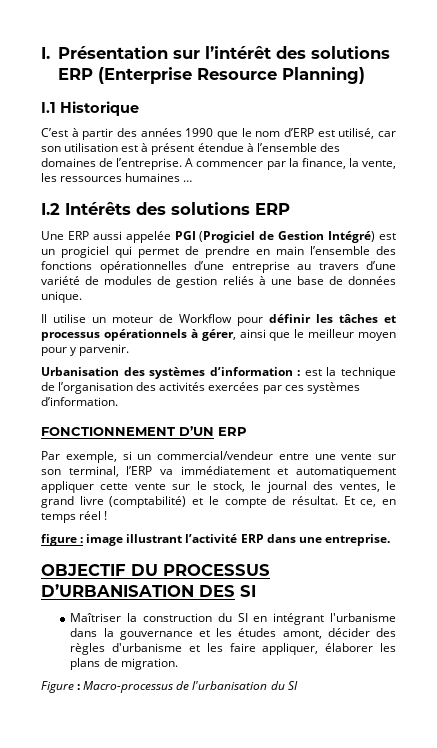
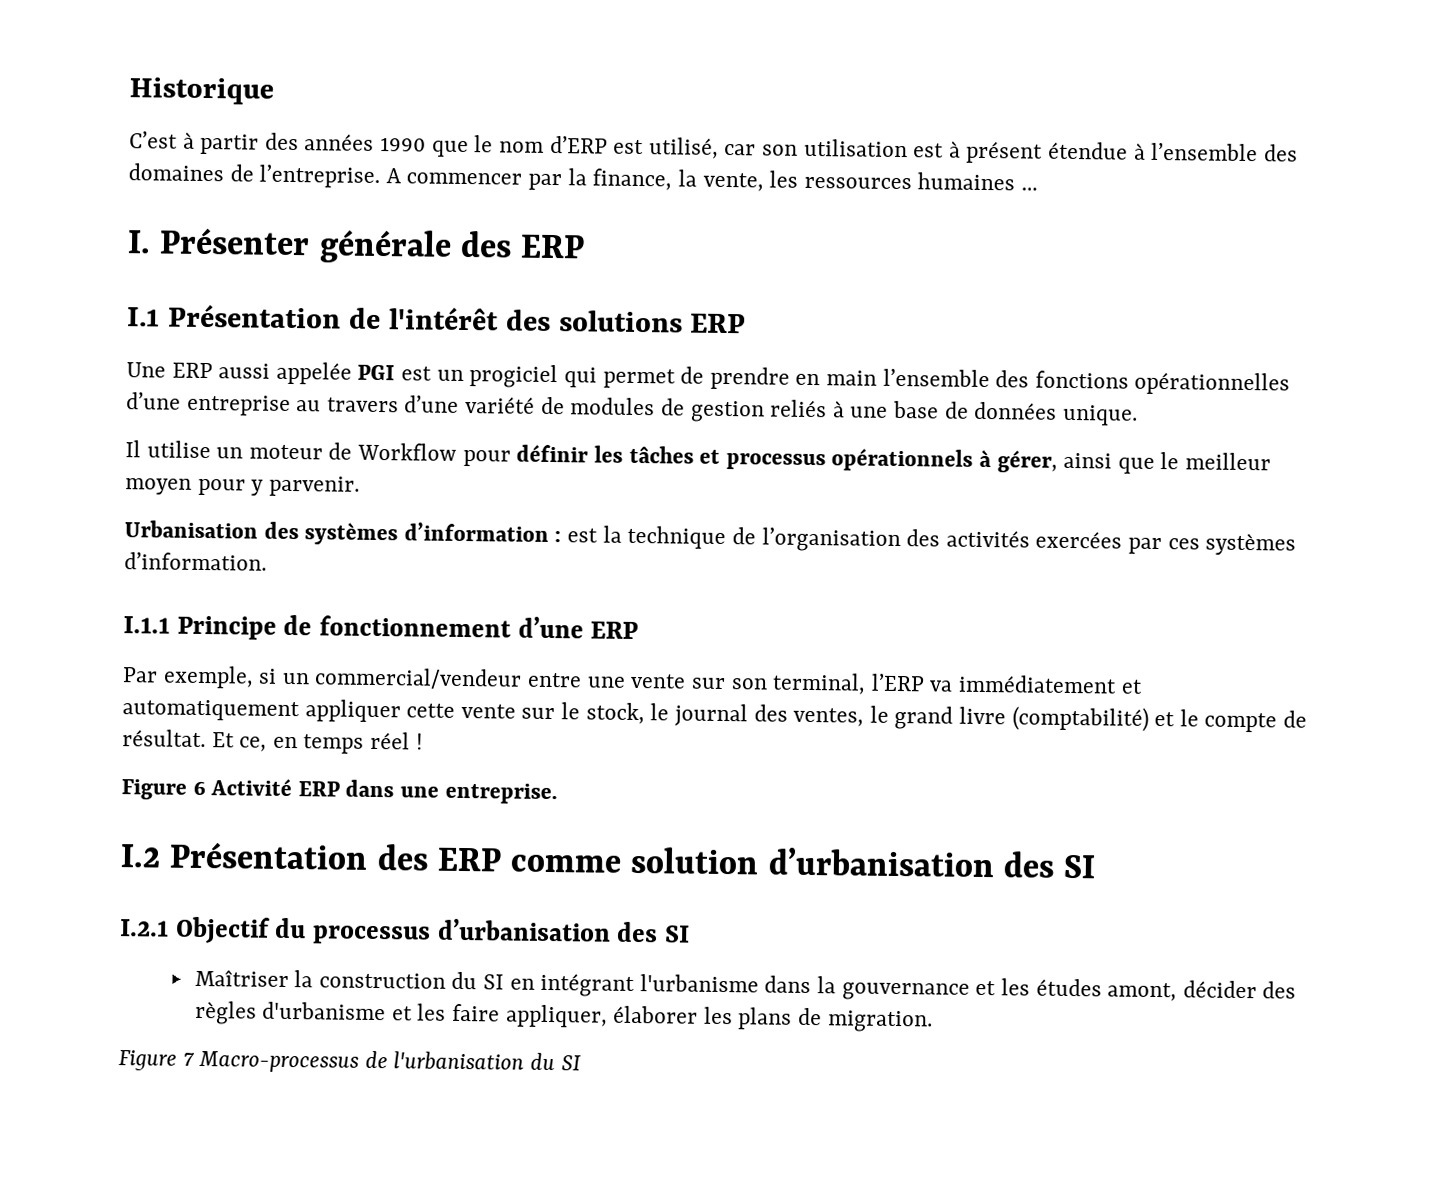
[41,46,390,59] [57,67,365,84] [41,102,56,113] I. Présentation sur l’intérêt des solutions ERP (Enterprise Resource Planning) // I.1 -> (129, 91) none
[41,202,131,215] I.2 Intérêts -> [127,227,586,264] [127,303,499,331] I. Présenter générale des ERP // I.1 Présentation de l'intérêt
[199,231,376,243] (Progiciel de Gestion Intégré) -> (396, 372) none
[41,426,214,436] FONCTIONNEMENT D’UN -> [123,614,584,640] I.1.1 Principe de fonctionnement d’une
[41,534,238,546] figure : image illustrant l’activité -> [121,778,293,800] Figure 6 Activité
[41,564,270,576] [41,584,235,597] OBJECTIF DU PROCESSUS D’URBANISATION DES -> [120,841,1097,879] [120,916,659,945] I.2 Présentation des ERP comme solution d’urbanisation des SI // I.2.1 Objectif du processus d’urbanisation des
[77,684,81,690] : -> [182,1051,195,1066] 7

